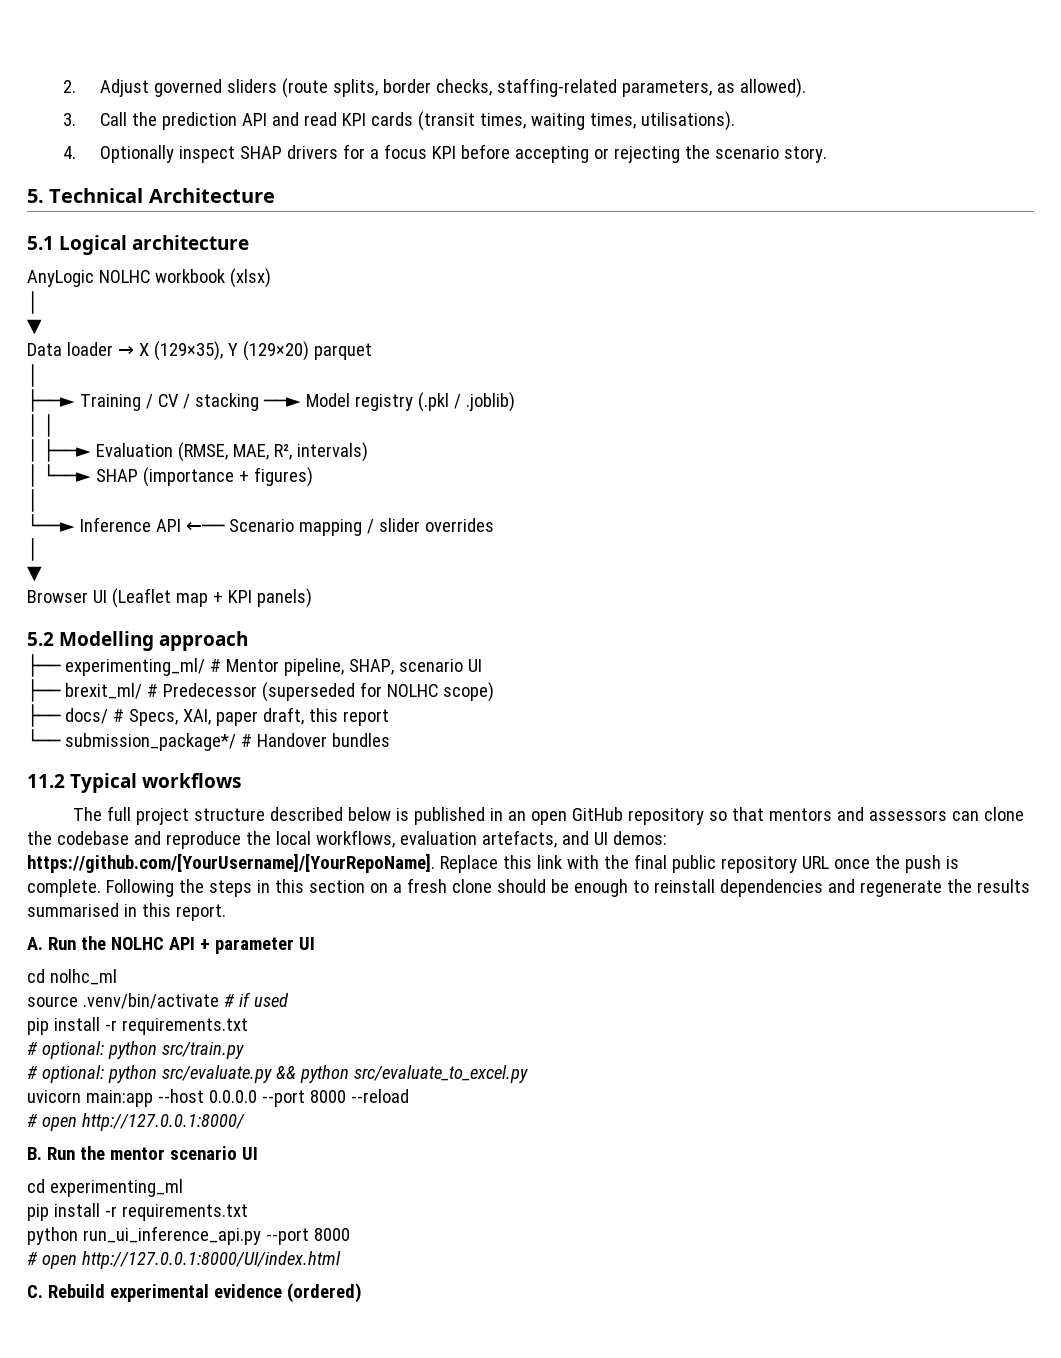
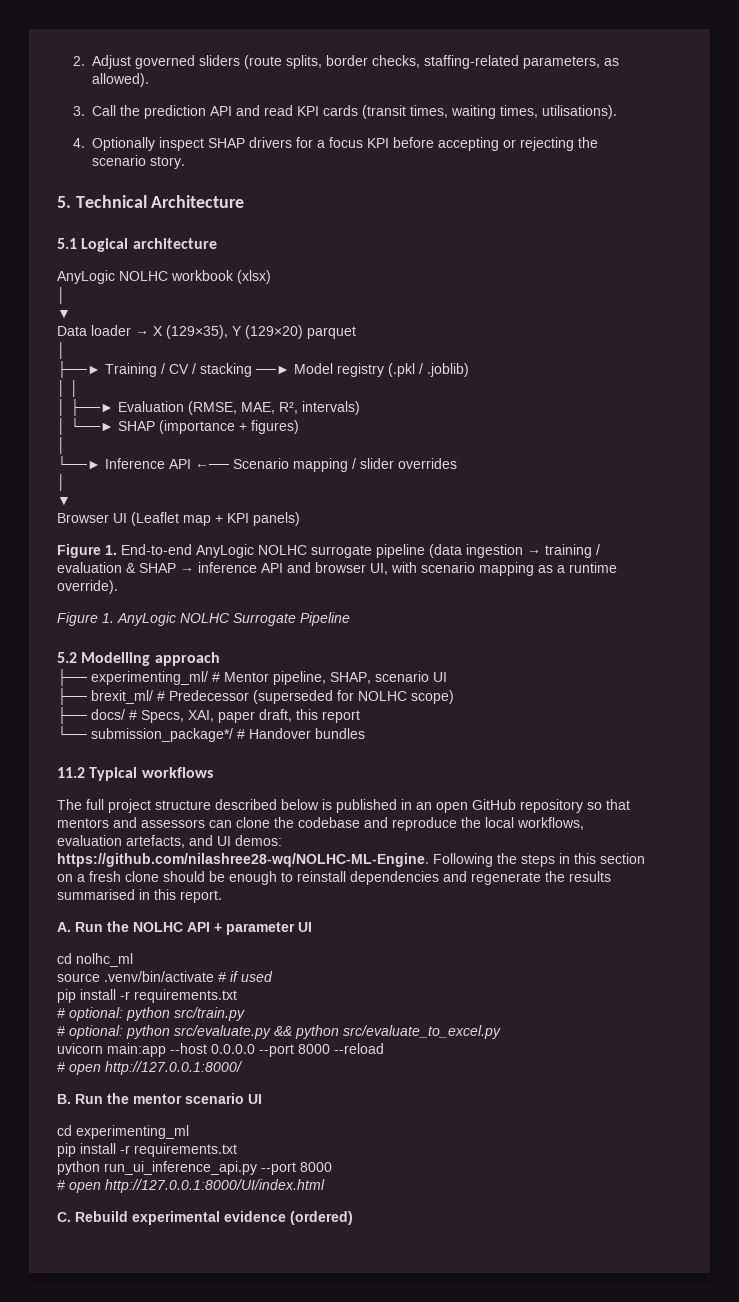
(312, 598) none -> [57,544,600,558] [57,562,617,576] [57,580,118,594] [57,612,350,626] // Figure 1. End-to-end AnyLogic NOLHC surrogate pipeline (data ingestion → training / evaluation & SHAP → inference API and browser UI, with scenario mapping as a runtime override). // Figure 1. AnyLogic NOLHC Surrogate Pipeline
[27,853,959,873] [27,879,101,897] https://github.com/[YourUsername]/[YourRepoName]. Replace this link with the final public repository URL once the push is complete. -> [57,853,429,867] https://github.com/nilashree28-wq/NOLHC-ML-Engine.

